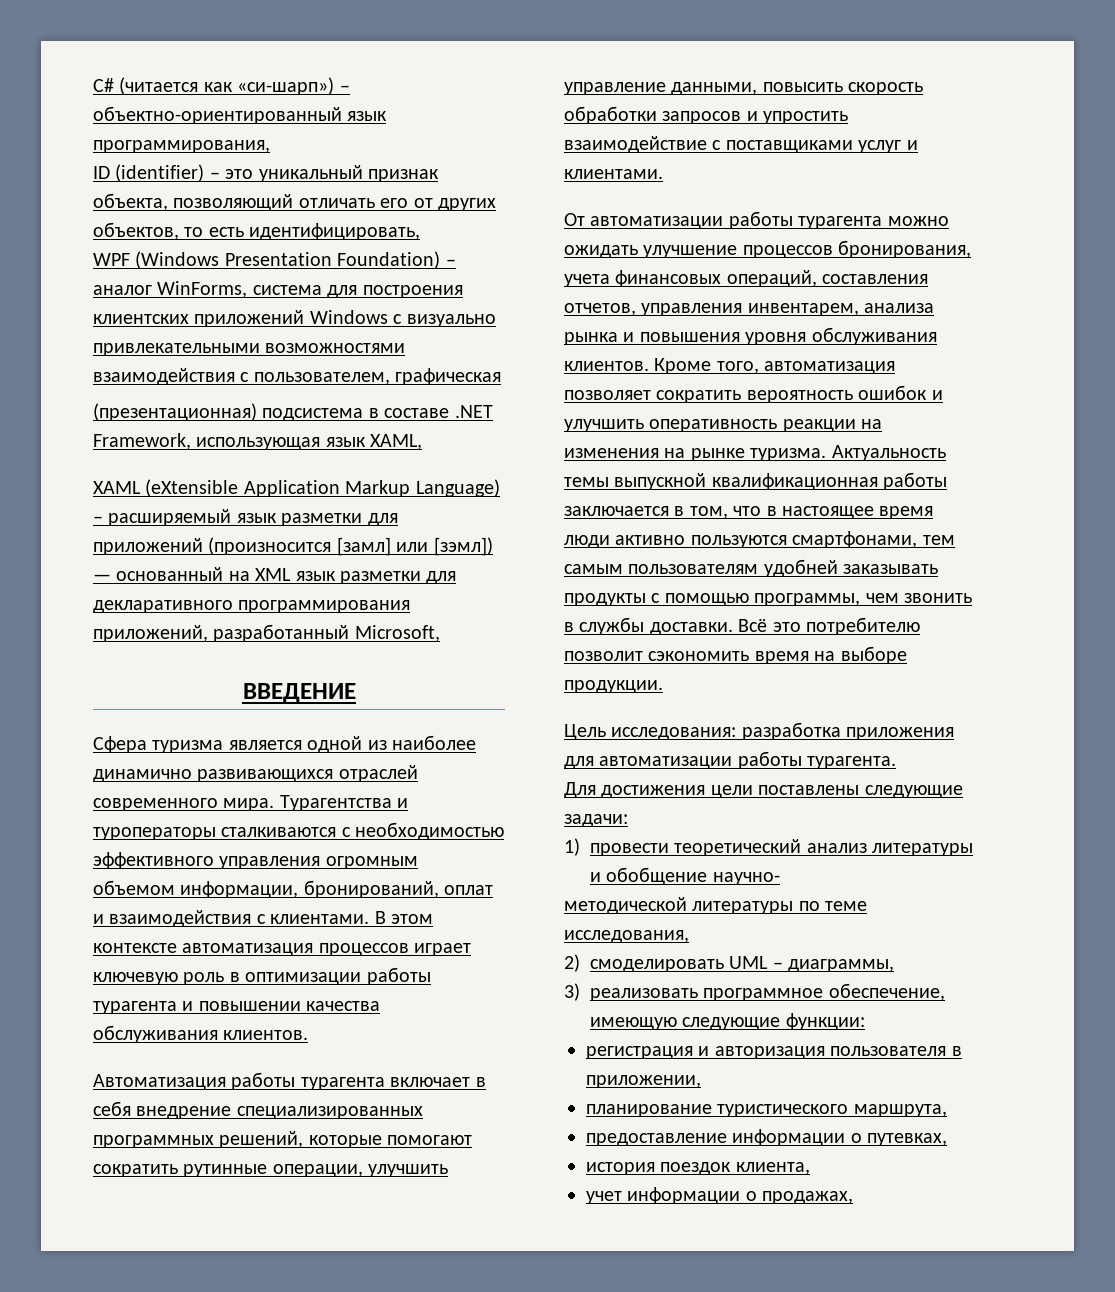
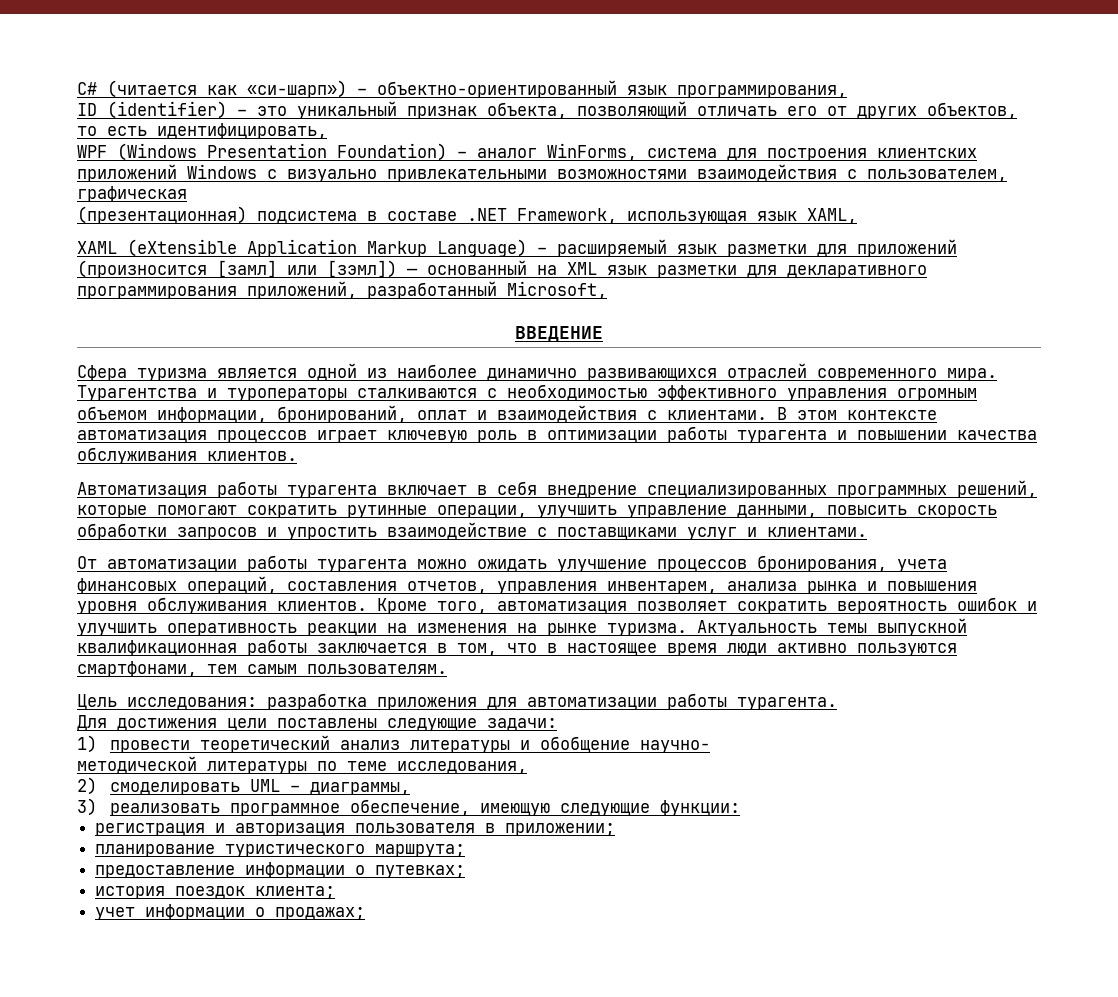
[628,559,939,577] [564,593,972,606] [564,617,920,635] [564,646,907,664] [564,680,663,693] пользователям удобней заказывать продукты с помощью программы, чем звонить в службы доставки. Всё это потребителю позволит сэкономить время на выборе продукции. -> [307,664,447,674] пользователям.
[586,1075,701,1088] приложении, -> [505,823,616,836] приложении;
[853,1104,947,1117] маршрута, -> [375,844,466,857] маршрута;
[867,1133,948,1146] путевках, -> [375,865,466,878] путевках;
[735,1162,810,1175] клиента, -> [255,886,336,899] клиента;
[762,1191,854,1204] продажах, -> [275,907,366,920] продажах;

